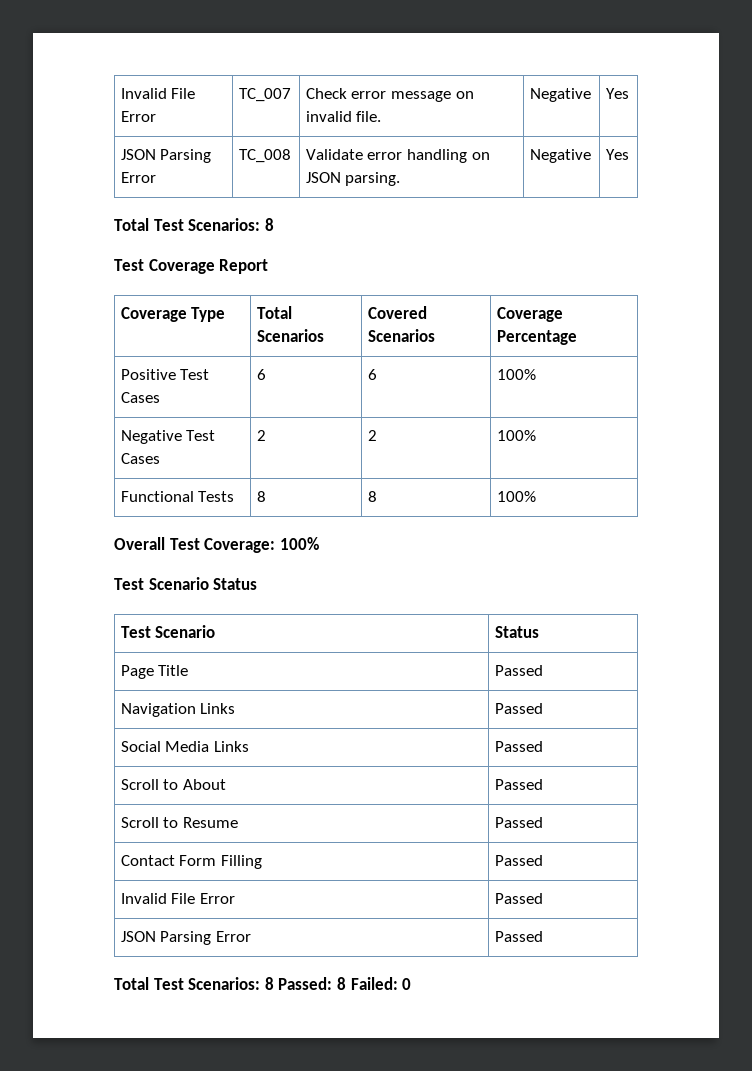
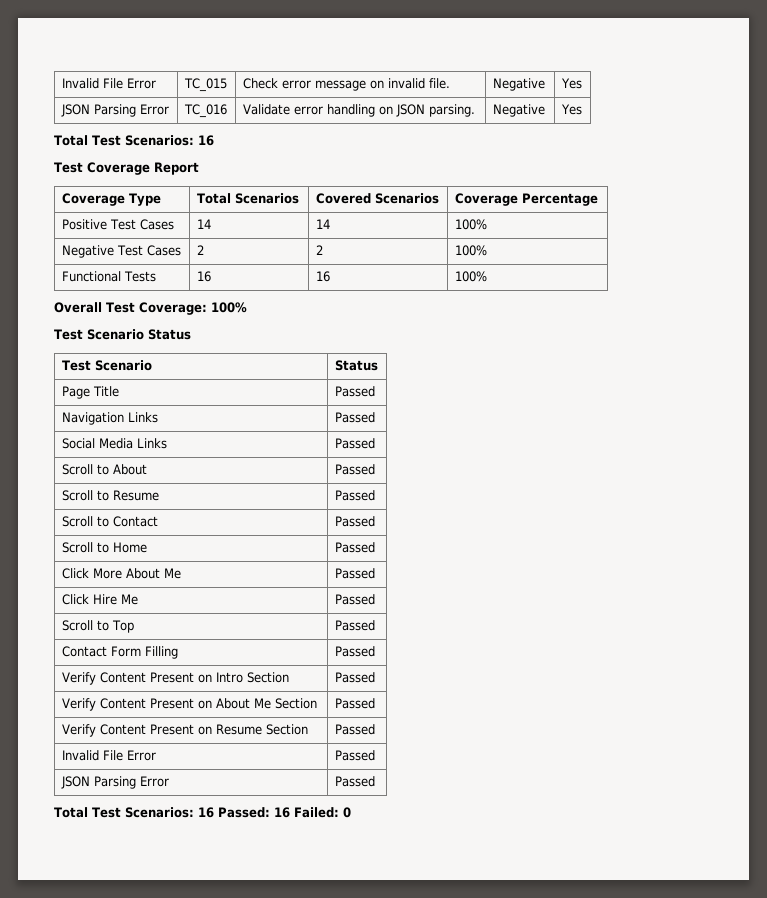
[120,88,196,99] [120,111,156,122] [238,88,291,102] Invalid File Error | TC_007 -> [61,78,156,89] [183,78,227,92] Invalid File Error | TC_015
[238,149,291,163] TC_008 -> [183,104,227,118] TC_016
[264,218,274,231] 8 -> [197,135,214,146] 16
[256,369,266,380] [367,369,377,380] 6 | 6 -> [196,219,211,229] [315,219,330,229] 14 | 14
[256,491,266,502] [367,491,377,502] 8 | 8 -> [196,271,211,282] [315,271,330,282] 16 | 16
[120,855,263,869] Contact Form Filling -> [61,516,158,527] [334,516,375,527] [61,542,147,553] [334,542,375,553] [61,568,181,579] [334,568,375,579] [61,594,138,605] [334,594,375,605] [61,620,134,633] [334,620,375,631] [61,646,178,659] [334,646,375,657] [61,672,289,685] [334,672,375,683] [61,698,317,711] [334,698,375,709] [61,724,308,737] Scroll to Contact | Passed // Scroll to Home | Passed // Click More About Me | Passed // Click Hire Me | Passed // Scroll to Top | Passed // Contact Form Filling | Passed // Verify Content Present on Intro Section | Passed // Verify Content Present on About Me Section | Passed // Verify Content Present on Resume Section
[264,977,346,990] 8 Passed: 8 -> [197,807,290,818] 16 Passed: 16

